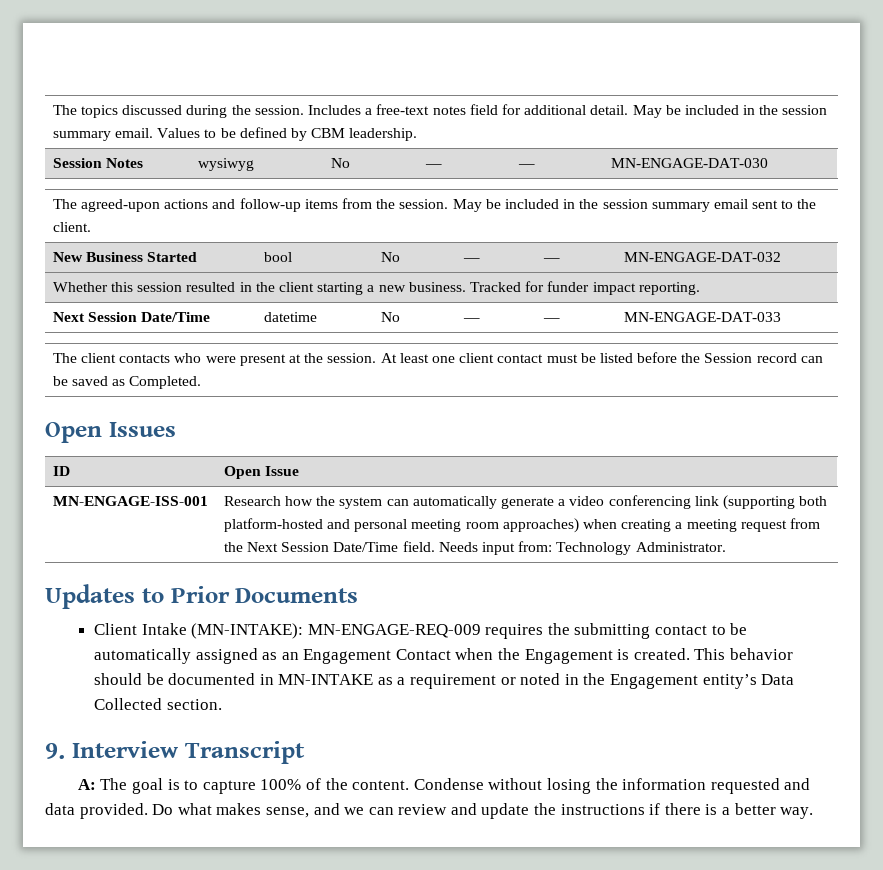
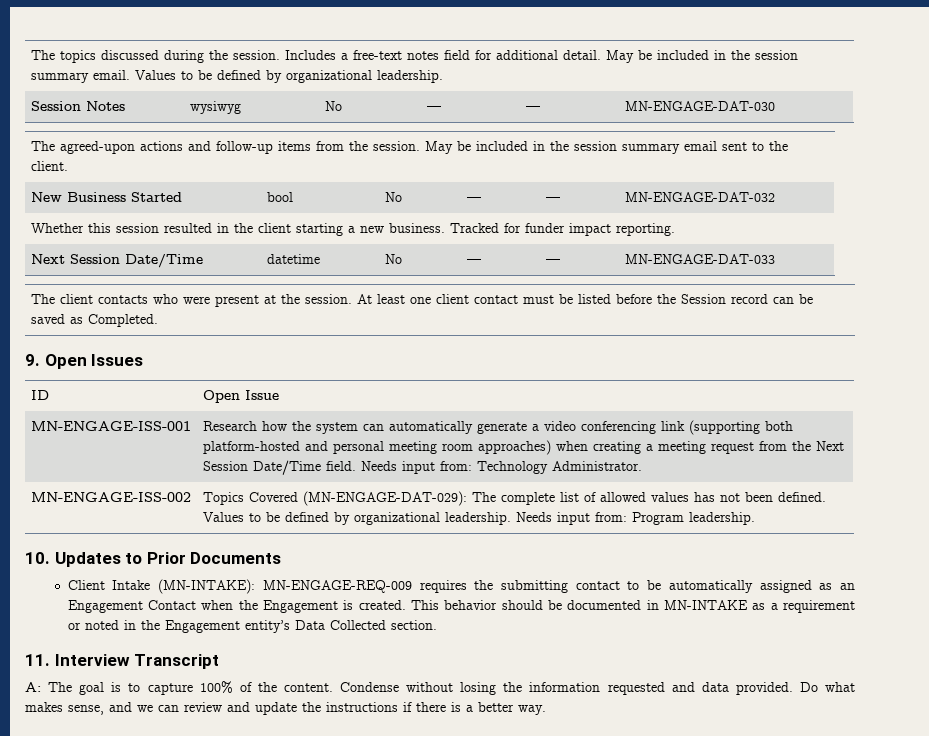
[311,128,346,138] CBM -> [285,70,372,83] organizational
(202, 382) none -> [25,354,40,366] 9.
(726, 547) // -> [30,492,191,502] [202,491,826,506] [202,512,755,525] [25,552,50,564] // MN-ENGAGE-ISS-002 | Topics Covered (MN-ENGAGE-DAT-029): The complete list of allowed values has not been defined. Values to be defined by organizational leadership. Needs input from: Program leadership. // 10.
[45,743,65,759] 9. -> [25,654,50,666] 11.

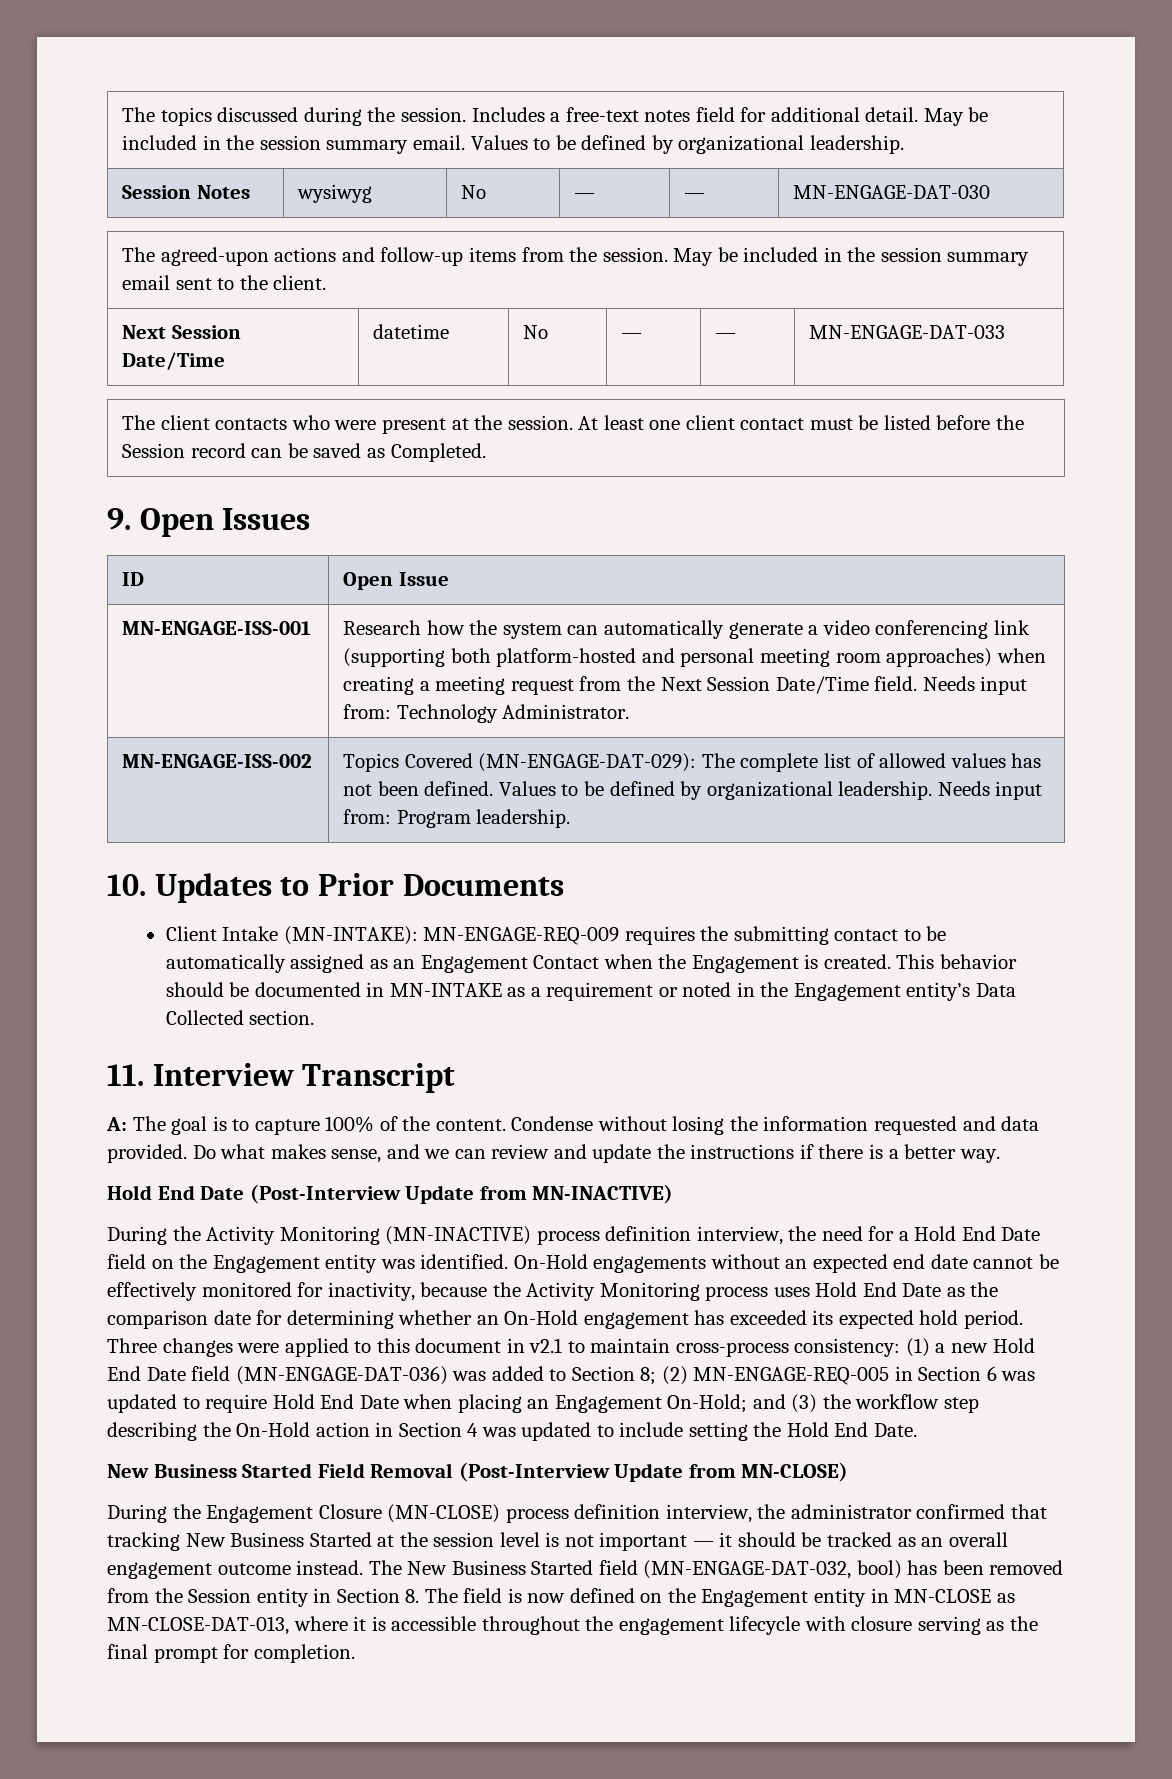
[30,192,182,202] [266,192,293,202] [384,192,402,202] [466,197,481,202] [545,197,560,202] [624,192,775,202] [30,223,675,236] // New Business Started | bool | No | — | — | MN-ENGAGE-DAT-032 // Whether this session resulted in the client starting a new business. Tracked for funder impact reporting. -> (327, 282) none
(546, 710) none -> [107,1184,674,1204] [107,1226,1041,1245] [107,1254,1060,1273] [107,1282,999,1301] [107,1310,1023,1329] [107,1338,1035,1357] [107,1366,1036,1385] [107,1394,980,1413] [107,1422,918,1441] [107,1462,849,1482] [107,1504,1047,1523] [107,1532,1008,1551] [107,1560,1064,1579] [107,1588,1015,1607] [107,1616,1038,1635] [107,1644,355,1663] // Hold End Date (Post-Interview Update from MN-INACTIVE) // During the Activity Monitoring (MN-INACTIVE) process definition interview, the need for a Hold End Date field on the Engagement entity was identified. On-Hold engagements without an expected end date cannot be effectively monitored for inactivity, because the Activity Monitoring process uses Hold End Date as the comparison date for determining whether an On-Hold engagement has exceeded its expected hold period. Three changes were applied to this document in v2.1 to maintain cross-process consistency: (1) a new Hold End Date field (MN-ENGAGE-DAT-036) was added to Section 8; (2) MN-ENGAGE-REQ-005 in Section 6 was updated to require Hold End Date when placing an Engagement On-Hold; and (3) the workflow step describing the On-Hold action in Section 4 was updated to include setting the Hold End Date. // New Business Started Field Removal (Post-Interview Update from MN-CLOSE) // During the Engagement Closure (MN-CLOSE) process definition interview, the administrator confirmed that tracking New Business Started at the session level is not important — it should be tracked as an overall engagement outcome instead. The New Business Started field (MN-ENGAGE-DAT-032, bool) has been removed from the Session entity in Section 8. The field is now defined on the Engagement entity in MN-CLOSE as MN-CLOSE-DAT-013, where it is accessible throughout the engagement lifecycle with closure serving as the final prompt for completion.

